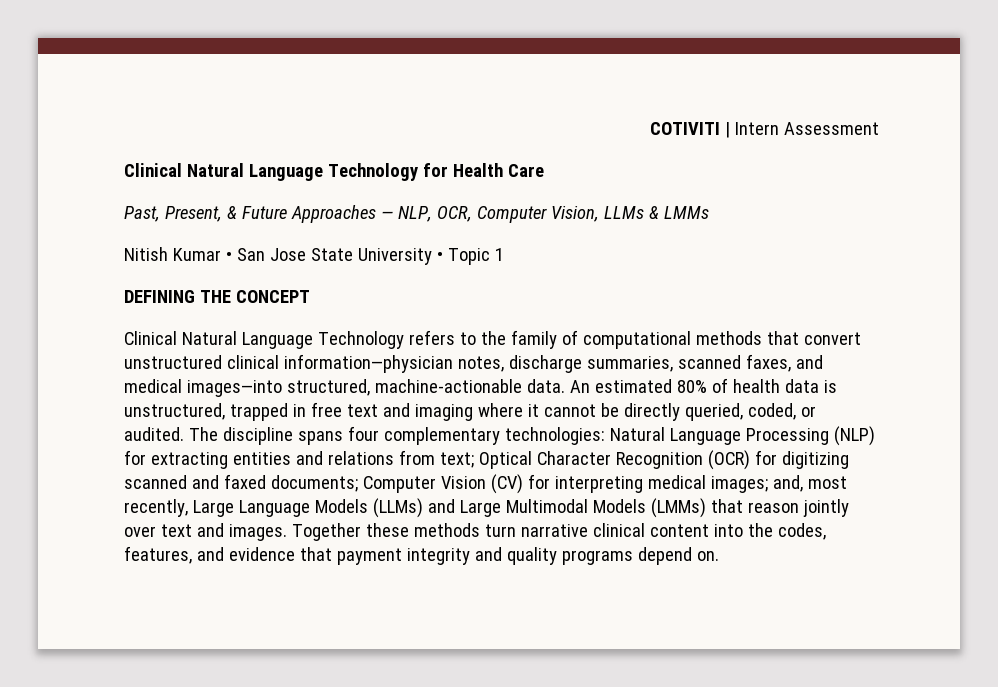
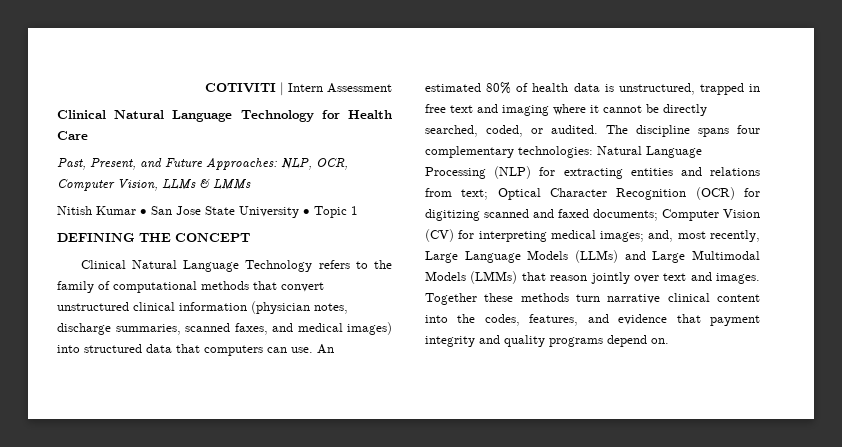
[226,205,393,223] & Future Approaches — -> [140,157,277,170] and Future Approaches:
[283,354,453,373] information—physician -> [179,301,310,314] information (physician
[186,379,565,397] images—into structured, machine-actionable data. -> [347,322,392,335] [57,344,313,356] images) into structured data that computers can use.
[684,403,743,421] queried, -> [425,125,478,137] searched,

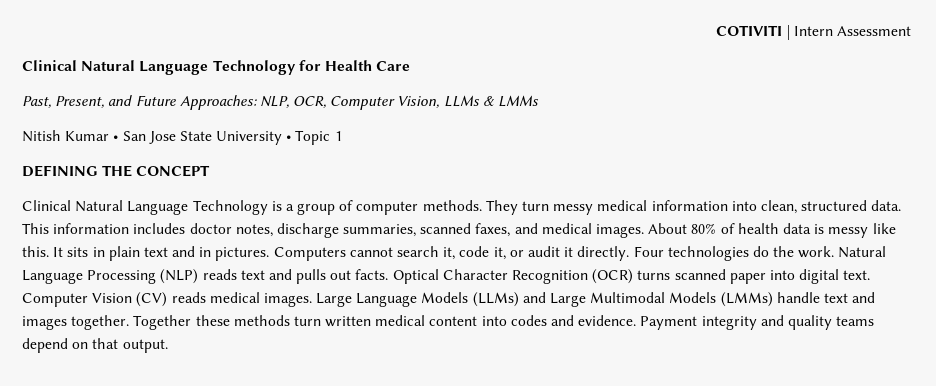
[318,260,393,269] [57,281,324,293] [57,301,310,314] refers to the family of computational methods that convert unstructured clinical information (physician -> [271,200,902,215] [22,223,232,234] is a group of computer methods. They turn messy medical information into clean, structured data. This information includes doctor
[347,322,392,335] [57,344,334,356] [425,83,481,92] images) into structured data that computers can use. An estimated -> [596,223,688,238] images. About
[618,83,760,95] [425,104,707,116] [425,125,760,137] [425,146,702,158] [425,166,760,179] [425,187,760,200] [425,209,760,221] [425,229,760,242] unstructured, trapped in free text and imaging where it cannot be directly searched, coded, or audited. The discipline spans four complementary technologies: Natural Language Processing (NLP) for extracting entities and relations from text; Optical Character Recognition (OCR) for digitizing scanned and faxed documents; Computer Vision (CV) for interpreting medical images; and, most recently, -> [828,223,896,238] [22,246,887,261] [22,269,871,284] [22,292,312,307] messy like this. It sits in plain text and in pictures. Computers cannot search it, code it, or audit it directly. Four technologies do the work. Natural Language Processing (NLP) reads text and pulls out facts. Optical Character Recognition (OCR) turns scanned paper into digital text. Computer Vision (CV) reads medical images.
[521,272,760,284] [425,293,760,305] [425,314,760,326] [425,335,669,347] that reason jointly over text and images. Together these methods turn narrative clinical content into the codes, features, and evidence that payment integrity and quality programs depend on. -> [776,292,876,303] [22,315,875,330] [22,338,168,353] handle text and images together. Together these methods turn written medical content into codes and evidence. Payment integrity and quality teams depend on that output.

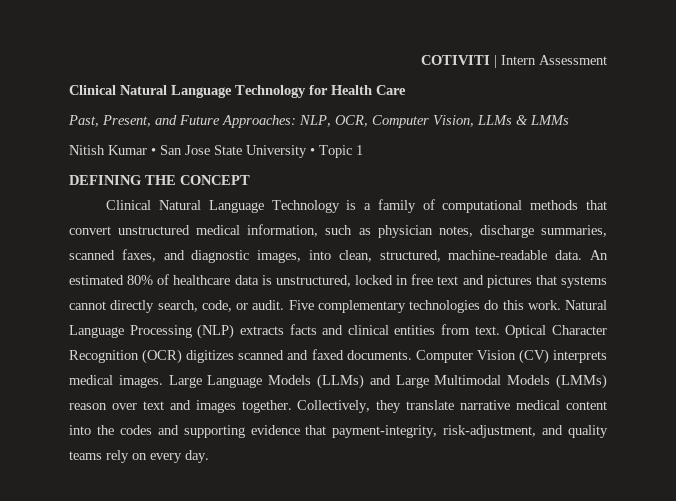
[297,200,902,215] [22,223,232,234] group of computer methods. They turn messy medical information into clean, structured data. This information includes doctor -> [377,199,607,213] [69,224,433,238] family of computational methods that convert unstructured medical information, such as physician
[541,223,688,238] medical images. About -> [191,250,608,263] [69,275,124,285] diagnostic images, into clean, structured, machine-readable data. An estimated
[737,223,779,234] health -> [173,275,231,285] healthcare
[828,223,896,238] [22,246,664,261] messy like this. It sits in plain text and in pictures. Computers cannot search it, code it, or audit it directly. Four -> [275,274,608,288] [69,300,406,313] unstructured, locked in free text and pictures that systems cannot directly search, code, or audit. Five complementary
[773,246,795,257] the -> [502,300,524,310] this
[202,269,871,284] reads text and pulls out facts. Optical Character Recognition (OCR) turns scanned paper into digital text. -> [239,324,607,338] [69,349,412,364] extracts facts and clinical entities from text. Optical Character Recognition (OCR) digitizes scanned and faxed documents.
[171,292,206,303] reads -> [553,350,608,363] interprets
[776,292,820,303] handle -> [69,403,137,410] reason over
[133,315,372,330] Together these methods turn written -> [297,400,511,413] Collectively, they translate narrative
(507, 321) none -> [96,425,114,435] the
[578,315,875,330] [22,338,168,353] evidence. Payment integrity and quality teams depend on that output. -> [183,425,608,438] [69,450,209,463] supporting evidence that payment-integrity, risk-adjustment, and quality teams rely on every day.

